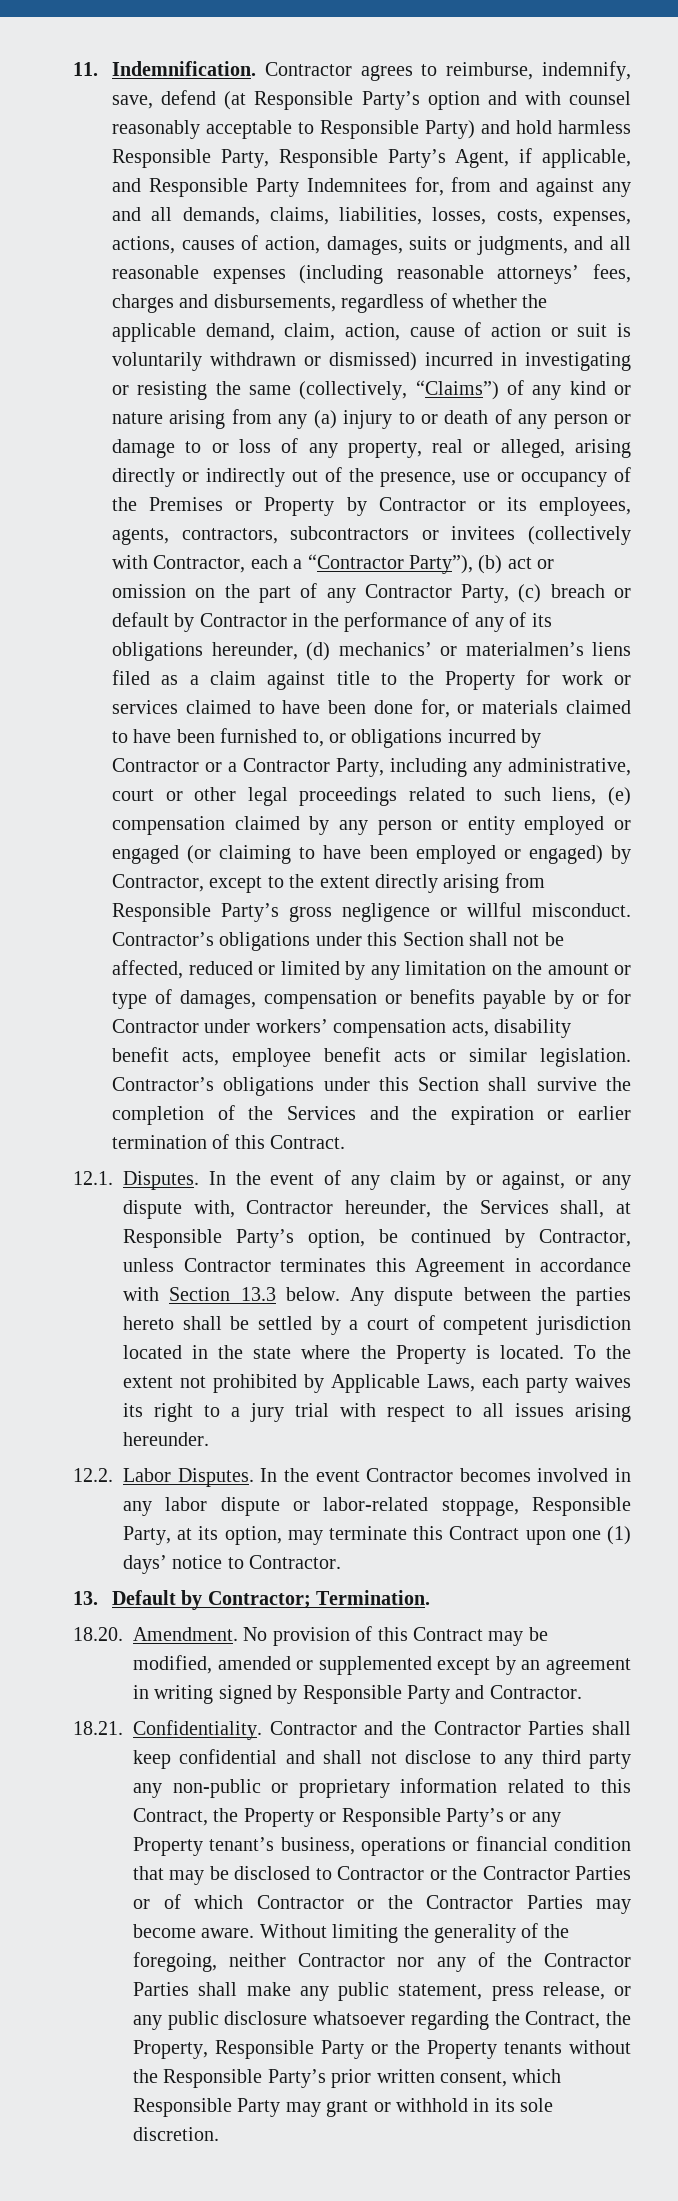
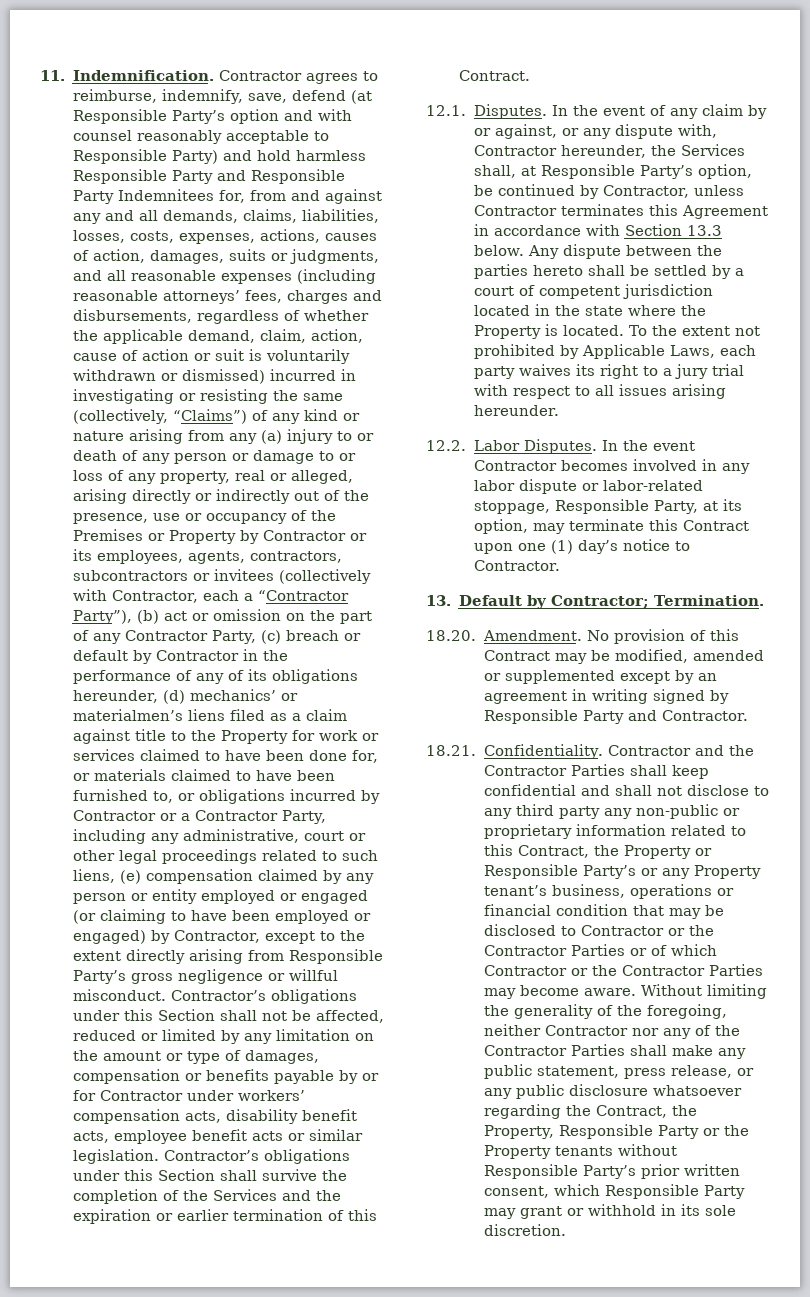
[220,148,631,168] Party, Responsible Party’s Agent, if applicable, -> [171,170,213,184] Party
[123,1555,167,1574] days’ -> [577,540,618,554] day’s
[133,2069,158,2083] the -> (677, 1150) none

